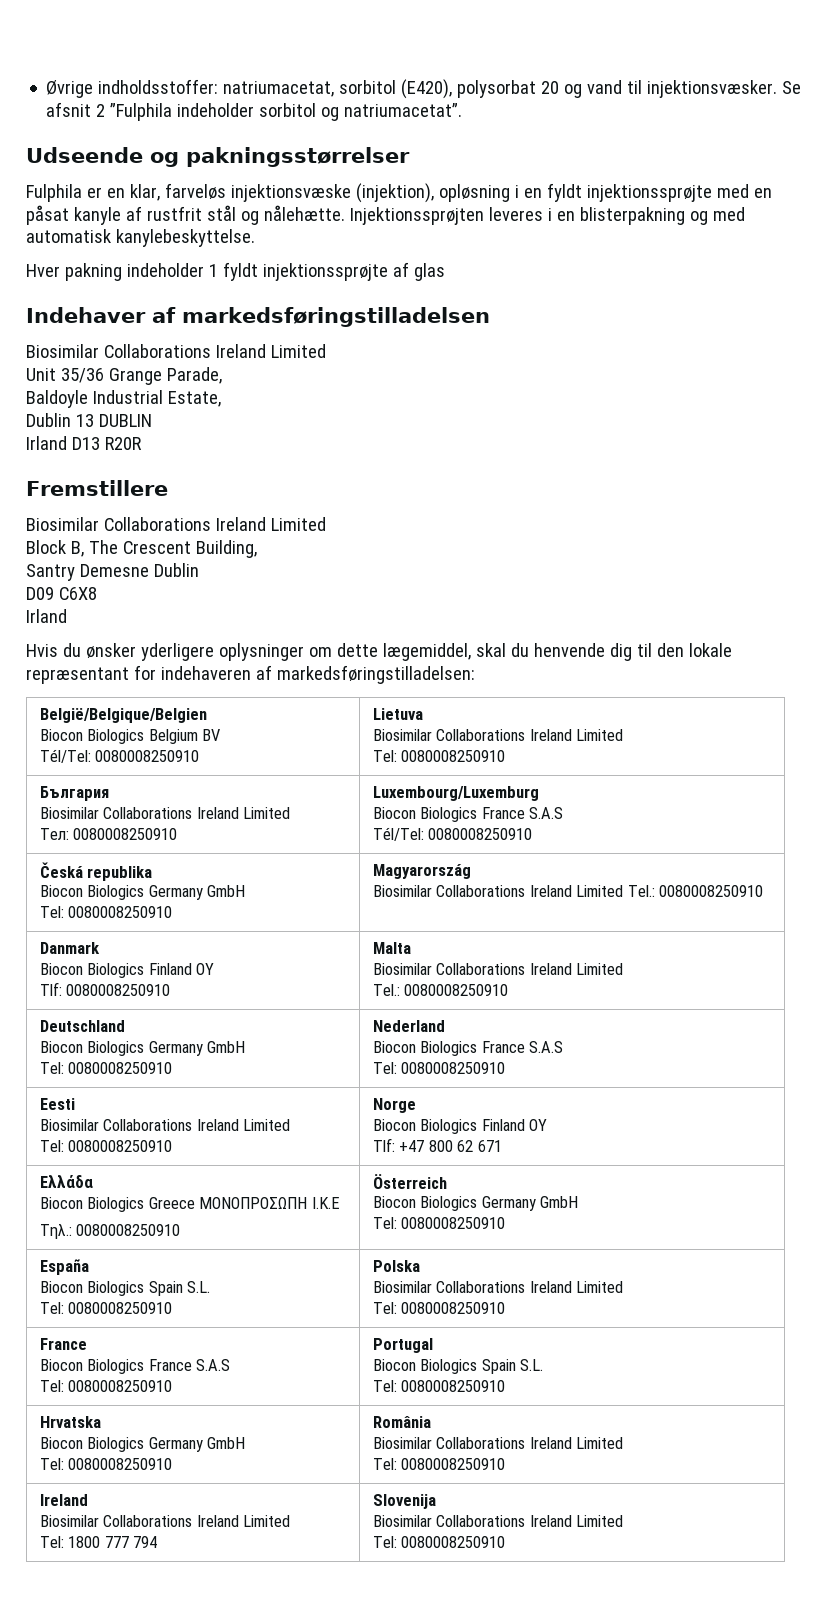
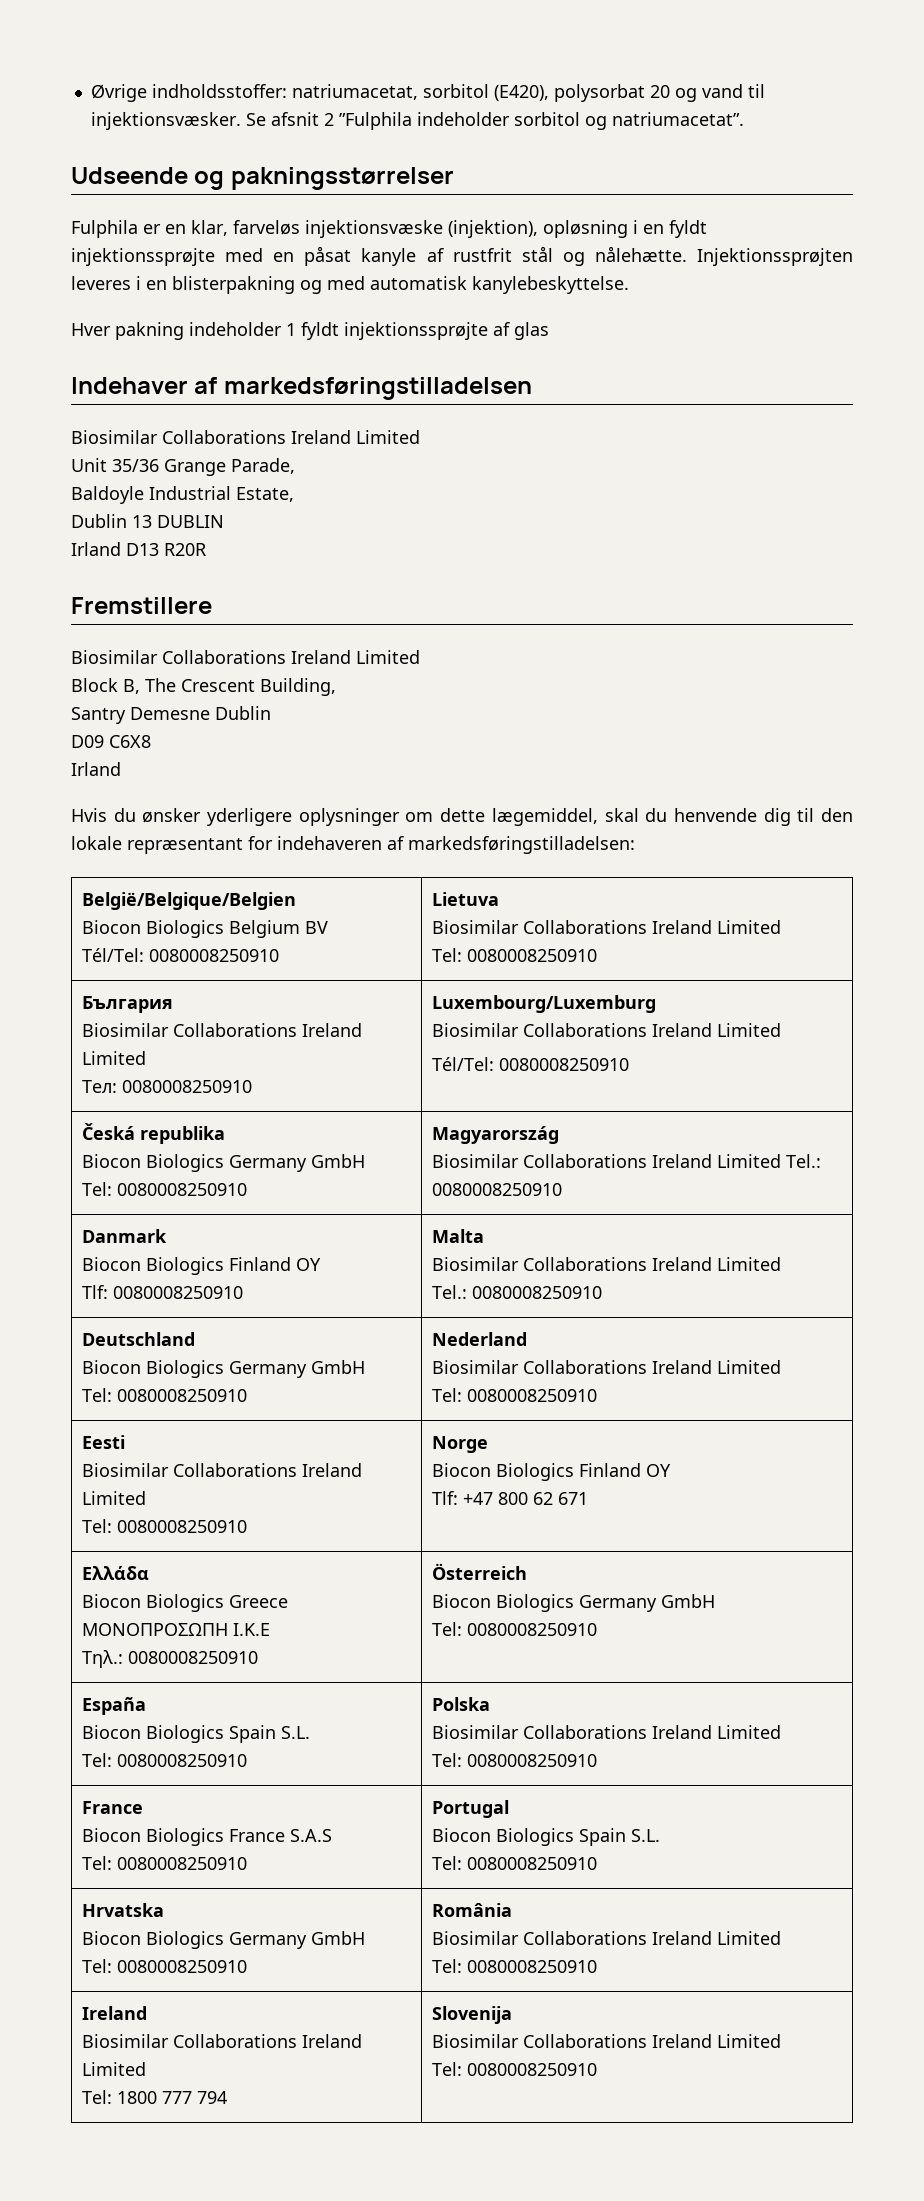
[372,807,564,822] Biocon Biologics France S.A.S -> [432,1023,782,1037] Biosimilar Collaborations Ireland Limited
[372,1041,564,1056] Biocon Biologics France S.A.S -> [432,1360,782,1374] Biosimilar Collaborations Ireland Limited

